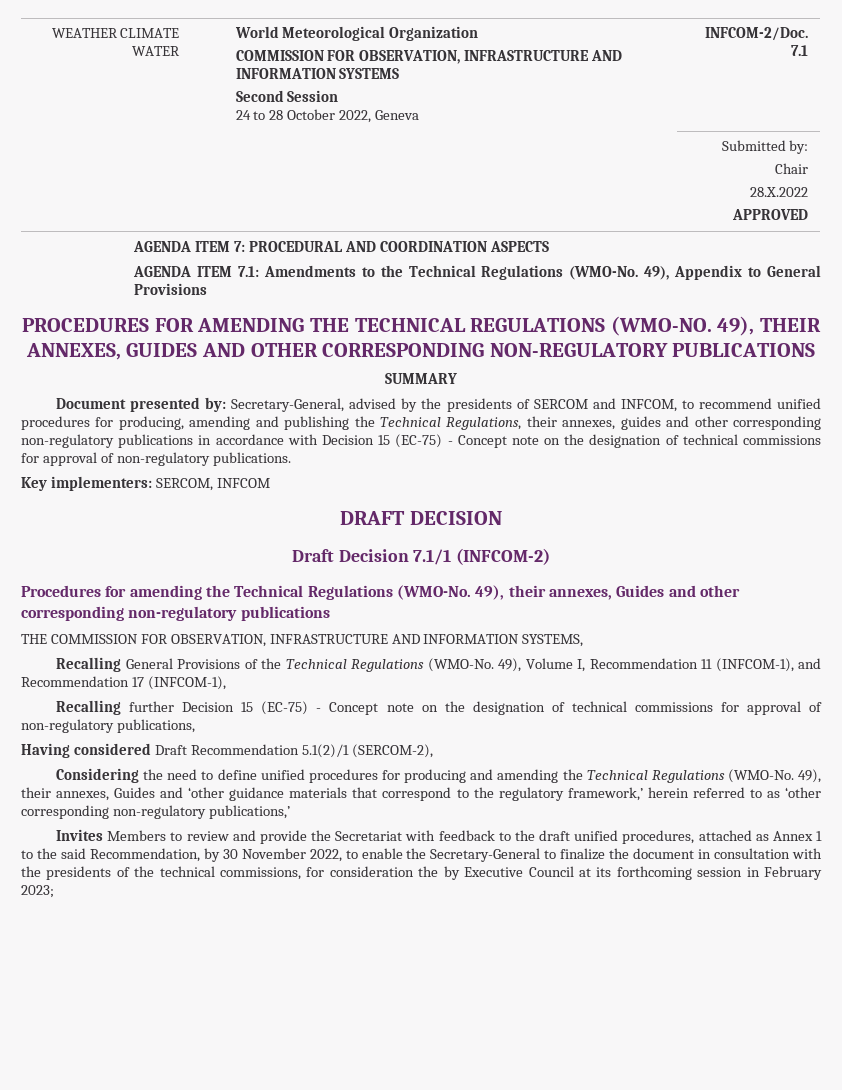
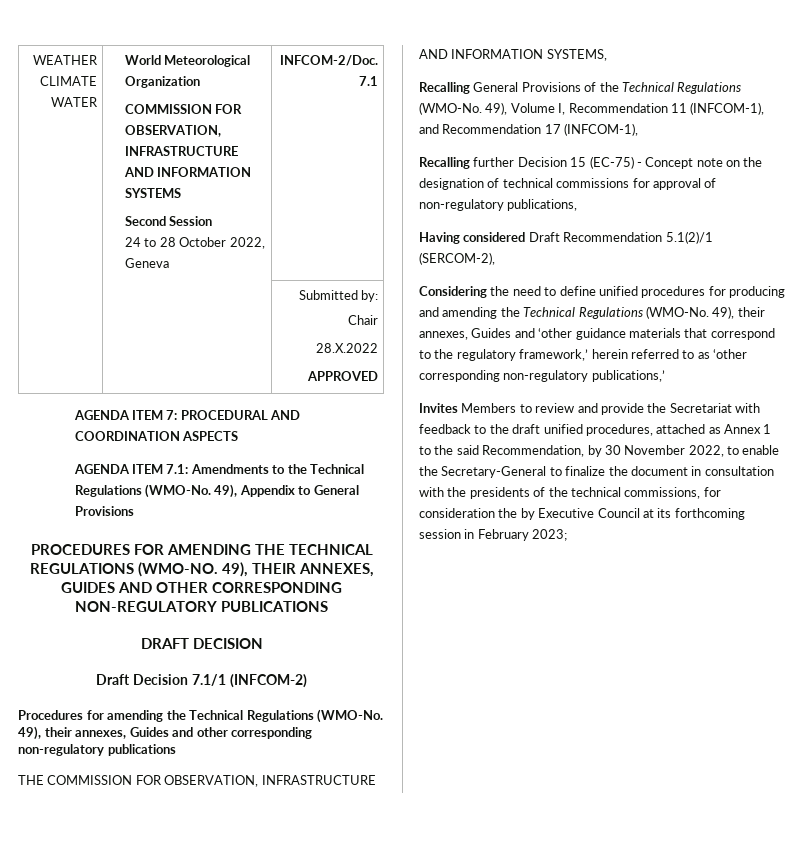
[385,373,457,384] [56,397,821,412] [21,416,822,430] [21,434,821,448] [21,452,291,466] [21,476,270,491] // SUMMARY // Document presented by: Secretary-General, advised by the presidents of SERCOM and INFCOM, to recommend unified procedures for producing, amending and publishing the Technical Regulations, their annexes, guides and other corresponding non-regulatory publications in accordance with Decision 15 (EC-75) - Concept note on the designation of technical commissions for approval of non-regulatory publications. // Key implementers: SERCOM, INFCOM -> (328, 606) none

